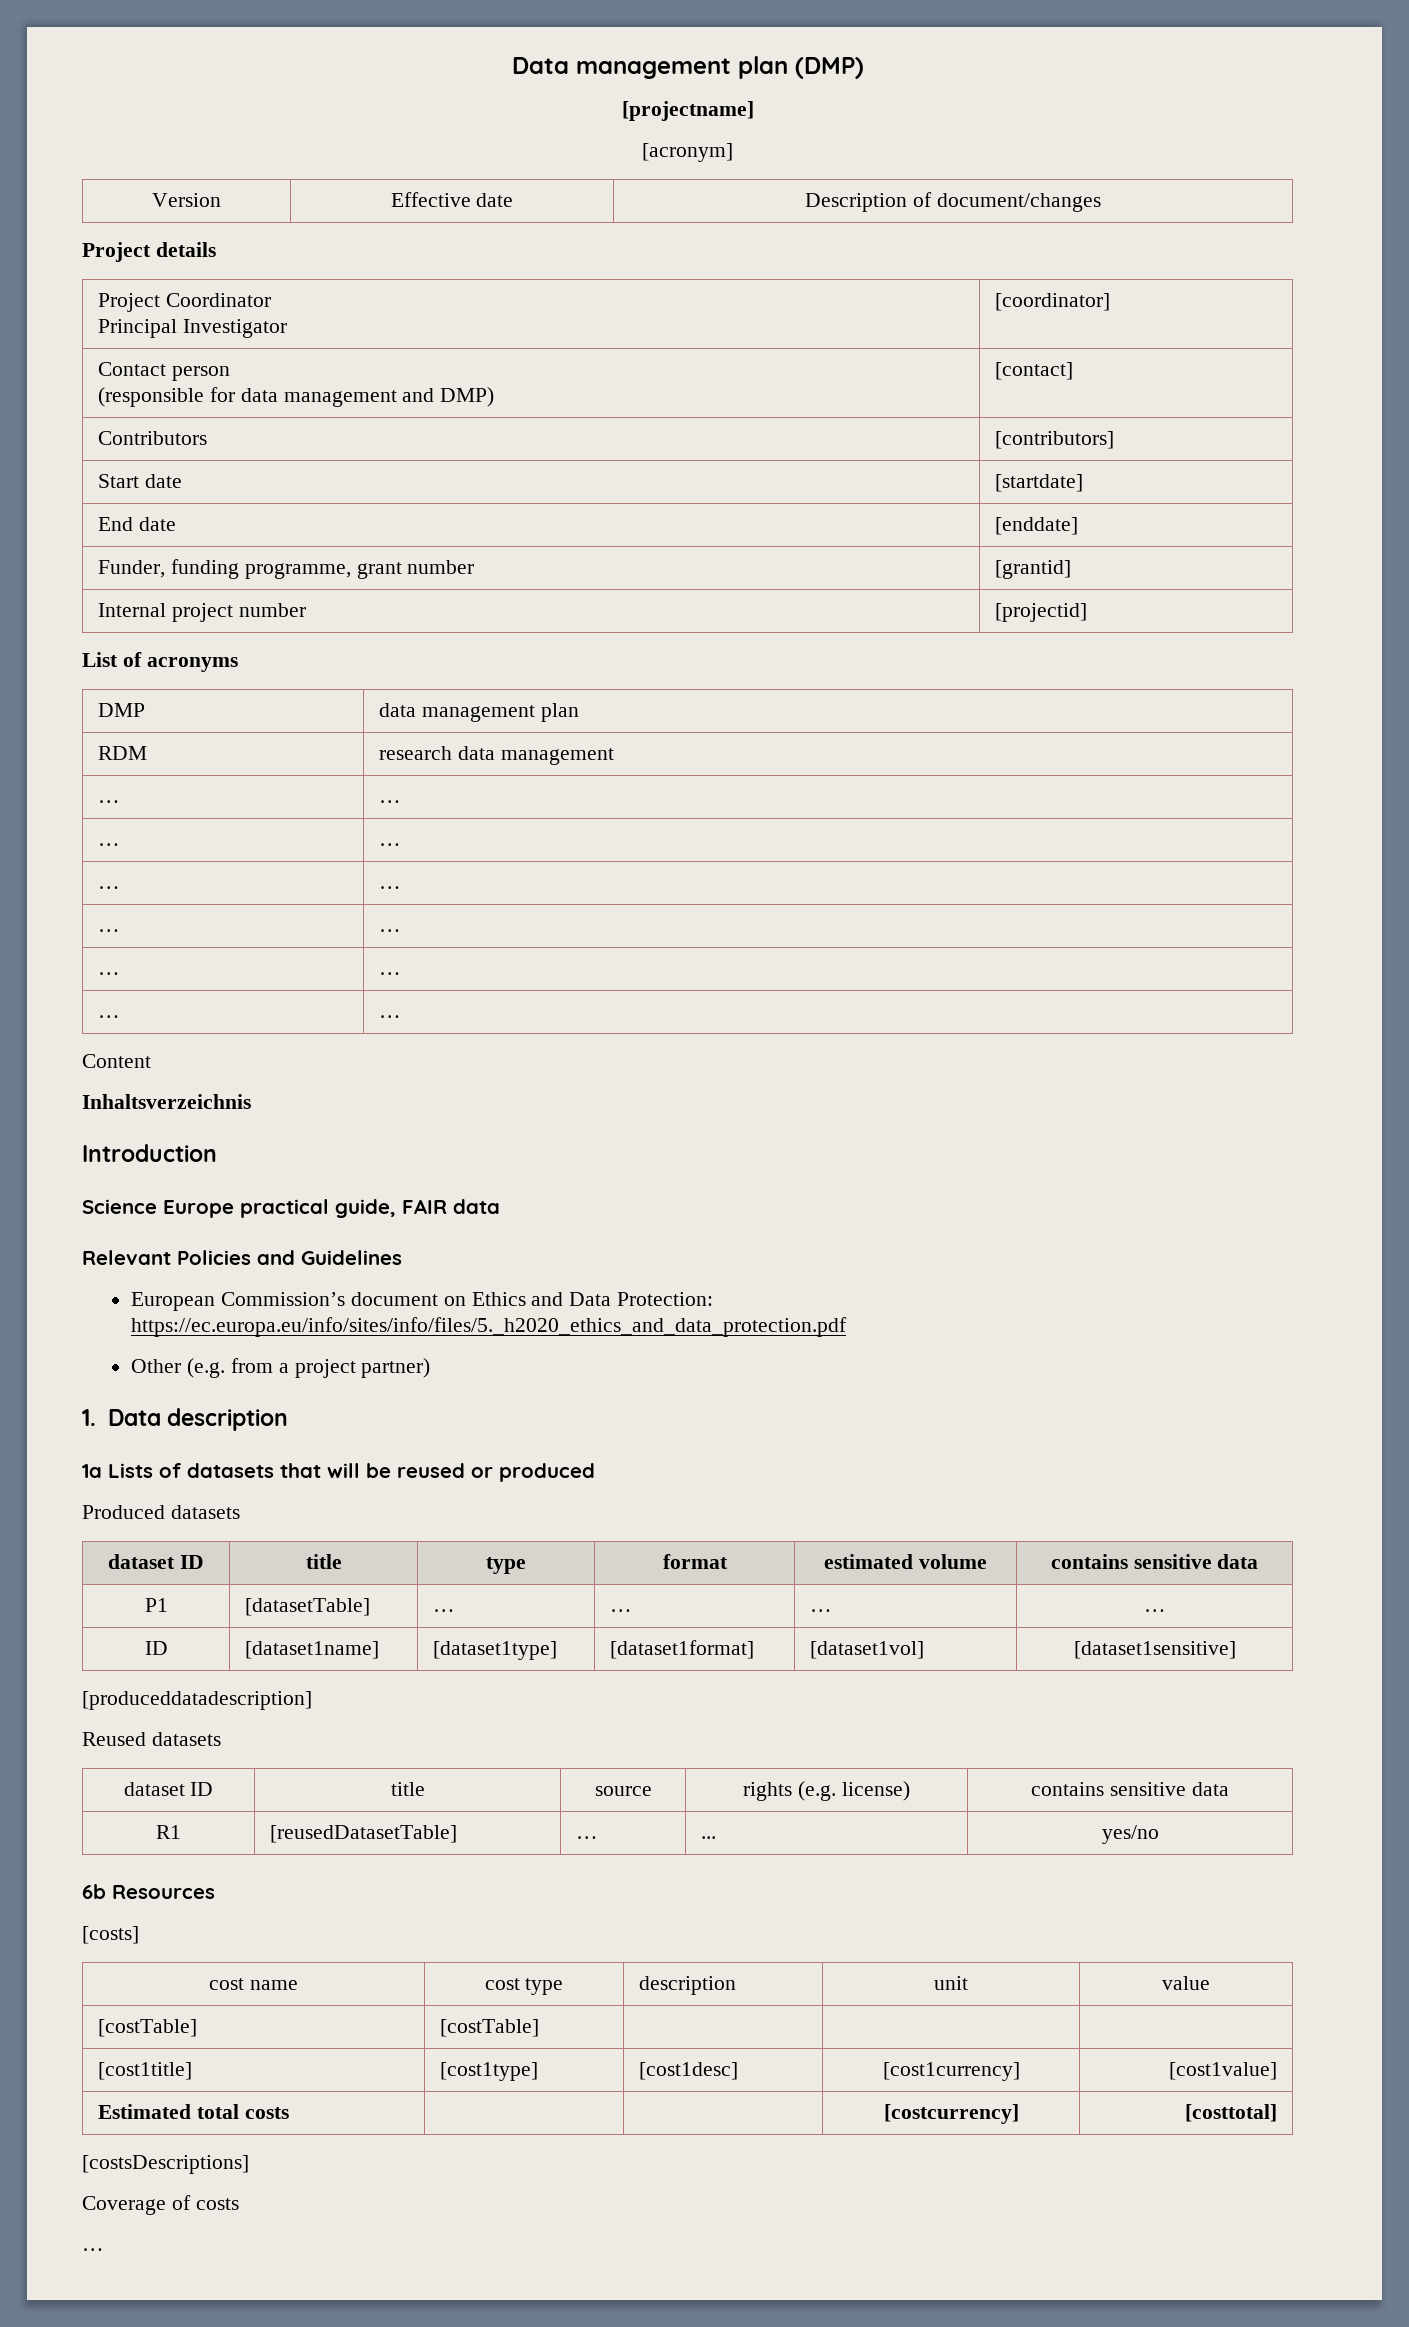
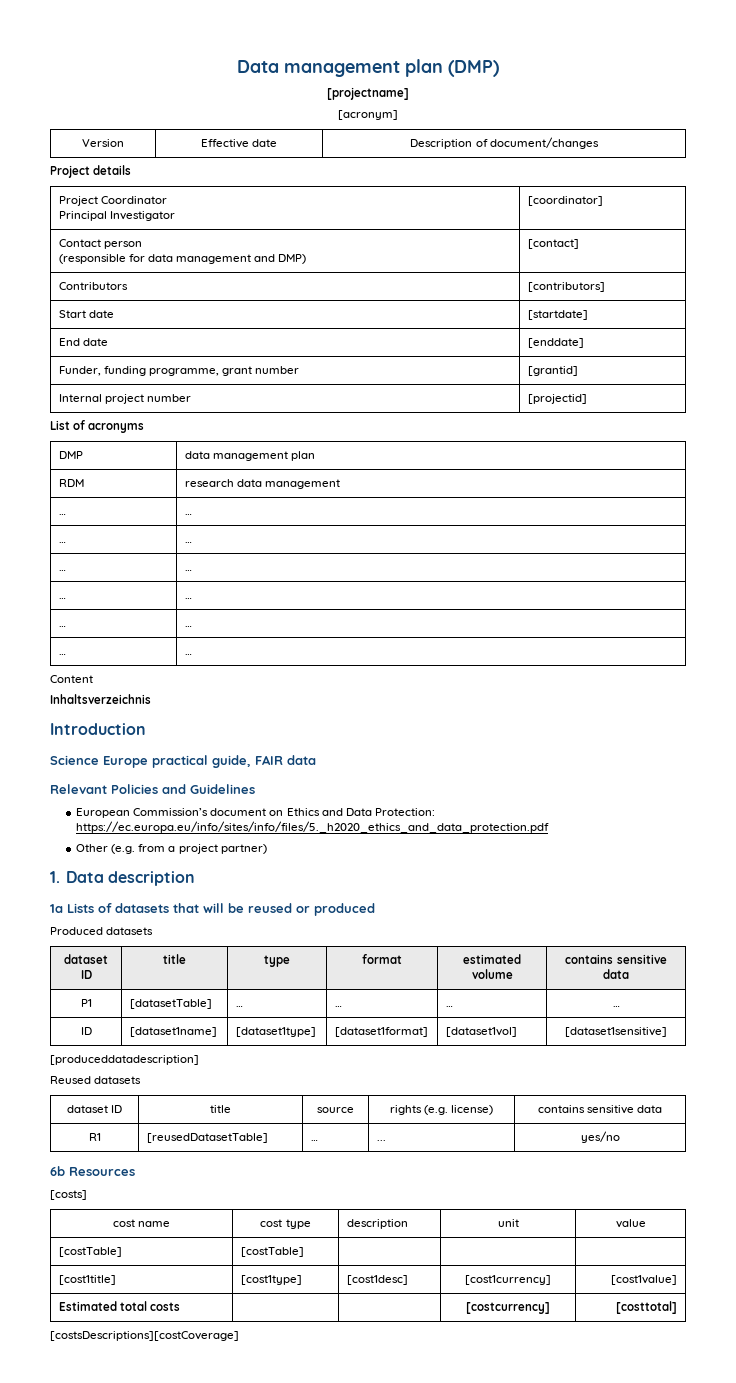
[82,2155,249,2174] [82,2195,239,2215] [82,2248,104,2251] [costsDescriptions] // Coverage of costs // … -> [50,1331,239,1341] [costsDescriptions][costCoverage]

